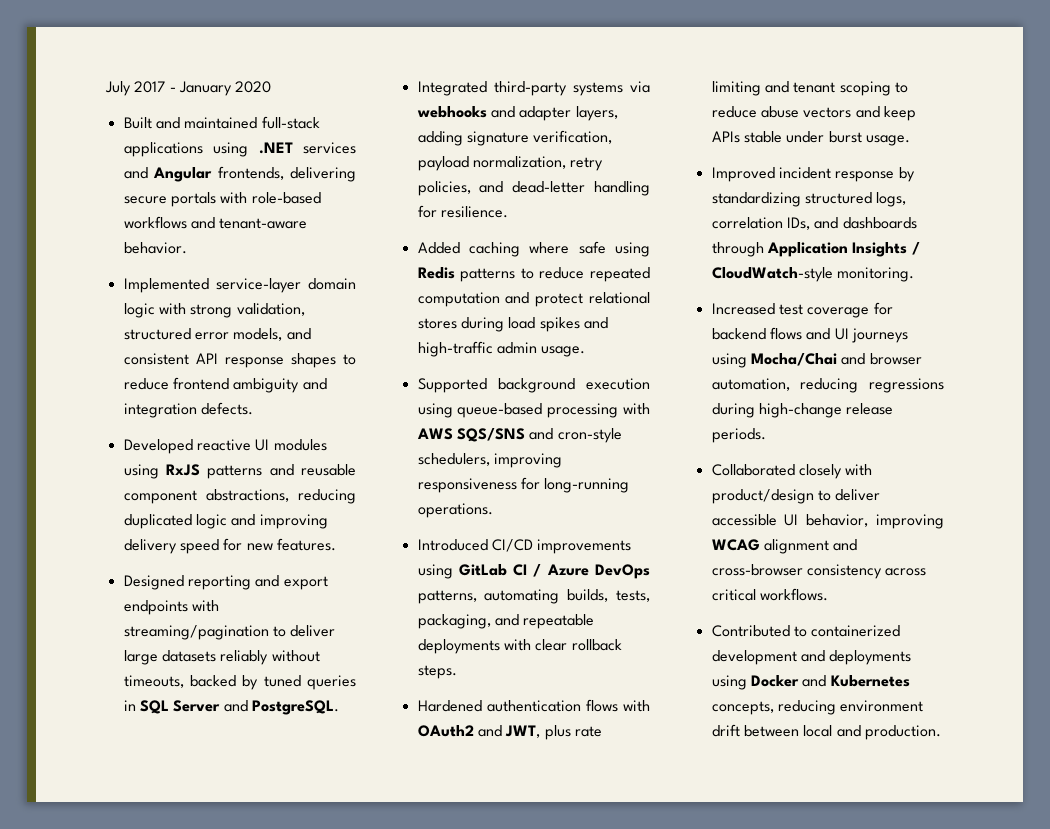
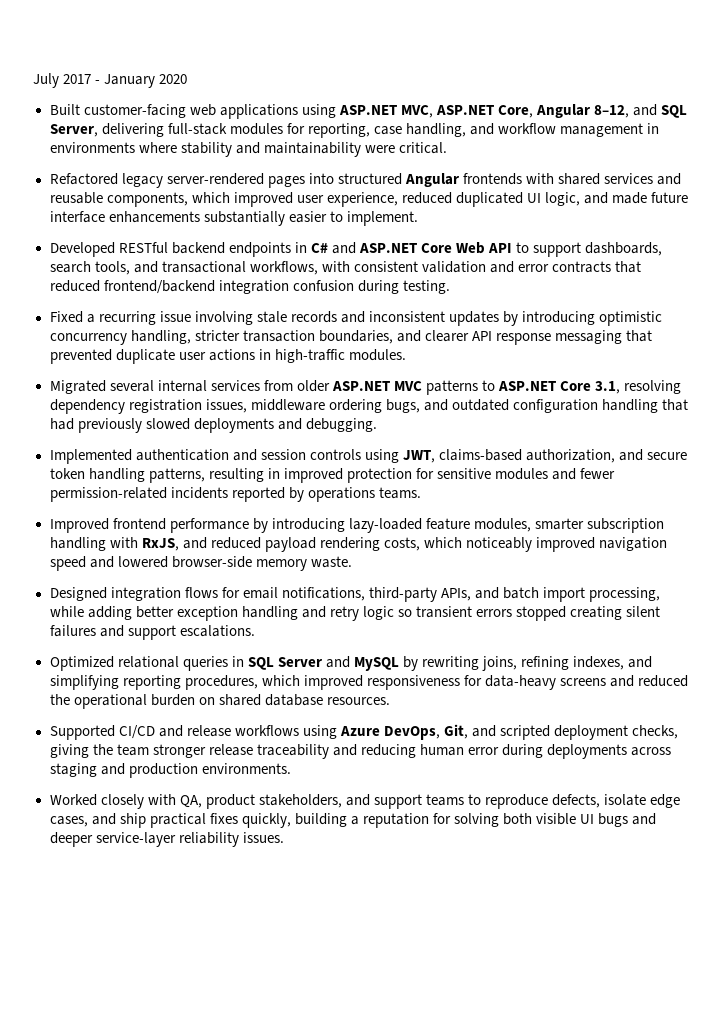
[155,116,320,129] [123,142,356,157] [123,166,356,182] [123,192,321,207] [123,216,308,229] [123,242,187,254] [123,278,356,293] [123,303,305,318] [123,328,311,341] [123,353,356,368] [123,377,327,393] [123,402,253,418] [123,439,327,454] [123,464,356,479] [123,489,356,504] [123,514,328,529] [123,538,336,554] [123,575,328,590] [123,600,219,615] [123,625,336,640] [123,650,320,665] [123,675,301,690] and maintained full-stack applications using .NET services and Angular frontends, delivering secure portals with role-based workflows and tenant-aware behavior. // Implemented service-layer domain logic with strong validation, structured error models, and consistent API response shapes to reduce frontend ambiguity and integration defects. // Developed reactive UI modules using RxJS patterns and reusable component abstractions, reducing duplicated logic and improving delivery speed for new features. // Designed reporting and export endpoints with streaming/pagination to deliver large datasets reliably without timeouts, backed by tuned -> [83,104,688,119] [49,123,660,138] [49,142,447,157] [49,173,682,188] [49,192,689,207] [49,211,418,226] [49,242,663,257] [49,261,642,275] [49,280,450,294] [49,311,663,326] [49,330,652,345] [49,349,406,364] [49,380,682,395] [49,399,688,414] [49,418,377,433] [49,449,687,464] [49,468,616,483] [49,487,421,502] [49,518,664,533] [49,537,668,552] [49,556,352,571] [49,587,661,602] [49,606,661,621] [49,625,255,640] [49,656,179,671] customer-facing web applications using ASP.NET MVC, ASP.NET Core, Angular 8–12, and SQL Server, delivering full-stack modules for reporting, case handling, and workflow management in environments where stability and maintainability were critical. // Refactored legacy server-rendered pages into structured Angular frontends with shared services and reusable components, which improved user experience, reduced duplicated UI logic, and made future interface enhancements substantially easier to implement. // Developed RESTful backend endpoints in C# and ASP.NET Core Web API to support dashboards, search tools, and transactional workflows, with consistent validation and error contracts that reduced frontend/backend integration confusion during testing. // Fixed a recurring issue involving stale records and inconsistent updates by introducing optimistic concurrency handling, stricter transaction boundaries, and clearer API response messaging that prevented duplicate user actions in high-traffic modules. // Migrated several internal services from older ASP.NET MVC patterns to ASP.NET Core 3.1, resolving dependency registration issues, middleware ordering bugs, and outdated configuration handling that had previously slowed deployments and debugging. // Implemented authentication and session controls using JWT, claims-based authorization, and secure token handling patterns, resulting in improved protection for sensitive modules and fewer permission-related incidents reported by operations teams. // Improved frontend performance by introducing lazy-loaded feature modules, smarter subscription handling with RxJS, and reduced payload rendering costs, which noticeably improved navigation speed and lowered browser-side memory waste. // Designed integration flows for email notifications, third-party APIs, and batch import processing, while adding better exception handling and retry logic so transient errors stopped creating silent failures and support escalations. // Optimized relational
[251,700,339,715] [417,81,650,96] [416,106,618,121] [417,130,613,146] [417,156,604,171] [417,181,650,196] [417,205,508,218] [417,241,650,257] [417,267,650,282] [417,292,650,307] [417,317,608,332] [417,341,586,357] [417,378,650,393] [417,403,650,418] [416,428,622,443] [417,453,562,468] [417,477,630,493] [417,503,493,518] [417,539,632,554] [417,564,650,579] [417,589,650,604] [417,614,595,629] [417,639,622,654] [417,665,457,679] [417,699,650,712] [417,725,602,740] [711,81,908,96] [711,106,916,121] [711,131,910,146] [711,167,915,182] [711,192,907,207] [711,217,917,230] [711,242,920,257] [711,267,914,282] [711,302,893,318] [711,327,908,343] [711,353,922,368] [711,378,944,393] [711,403,894,418] [711,428,766,443] [711,464,873,479] [711,489,881,504] [711,514,944,529] [711,539,858,554] [711,564,927,579] [711,588,828,601] [711,625,901,637] [711,650,912,665] [711,675,910,690] [711,700,924,715] [711,724,941,740] PostgreSQL. // Integrated third-party systems via webhooks and adapter layers, adding signature verification, payload normalization, retry policies, and dead-letter handling for resilience. // Added caching where safe using Redis patterns to reduce repeated computation and protect relational stores during load spikes and high-traffic admin usage. // Supported background execution using queue-based processing with AWS SQS/SNS and cron-style schedulers, improving responsiveness for long-running operations. // Introduced CI/CD improvements using GitLab CI / Azure DevOps patterns, automating builds, tests, packaging, and repeatable deployments with clear rollback steps. // Hardened authentication flows with OAuth2 and JWT, plus rate limiting and tenant scoping to reduce abuse vectors and keep APIs stable under burst usage. // Improved incident response by standardizing structured logs, correlation IDs, and dashboards through Application Insights / CloudWatch-style monitoring. // Increased test coverage for backend flows and UI journeys using Mocha/Chai and browser automation, reducing regressions during high-change release periods. // Collaborated closely with product/design to deliver accessible UI behavior, improving WCAG alignment and cross-browser consistency across critical workflows. // Contributed to containerized development and deployments using Docker and Kubernetes concepts, reducing environment drift between local and production. -> [353,656,653,671] [49,675,688,690] [49,694,390,709] [49,724,679,740] [49,744,672,759] [49,763,291,778] [49,794,681,809] [49,813,657,828] [49,832,284,847] MySQL by rewriting joins, refining indexes, and simplifying reporting procedures, which improved responsiveness for data-heavy screens and reduced the operational burden on shared database resources. // Supported CI/CD and release workflows using Azure DevOps, Git, and scripted deployment checks, giving the team stronger release traceability and reducing human error during deployments across staging and production environments. // Worked closely with QA, product stakeholders, and support teams to reproduce defects, isolate edge cases, and ship practical fixes quickly, building a reputation for solving both visible UI bugs and deeper service-layer reliability issues.

